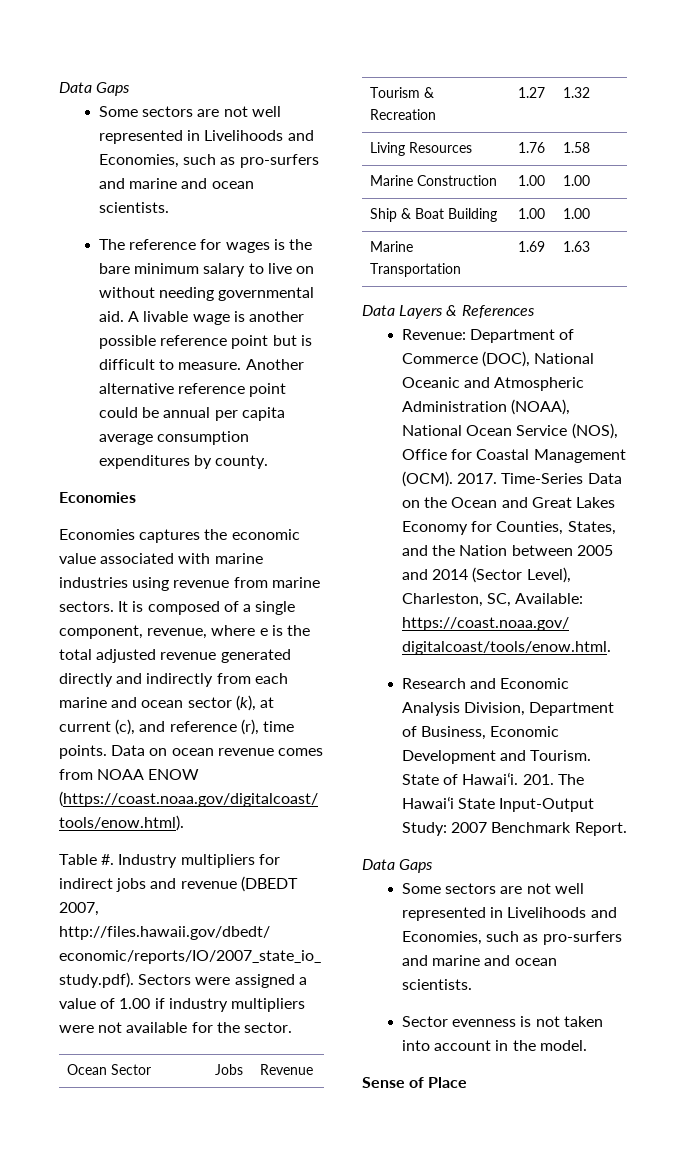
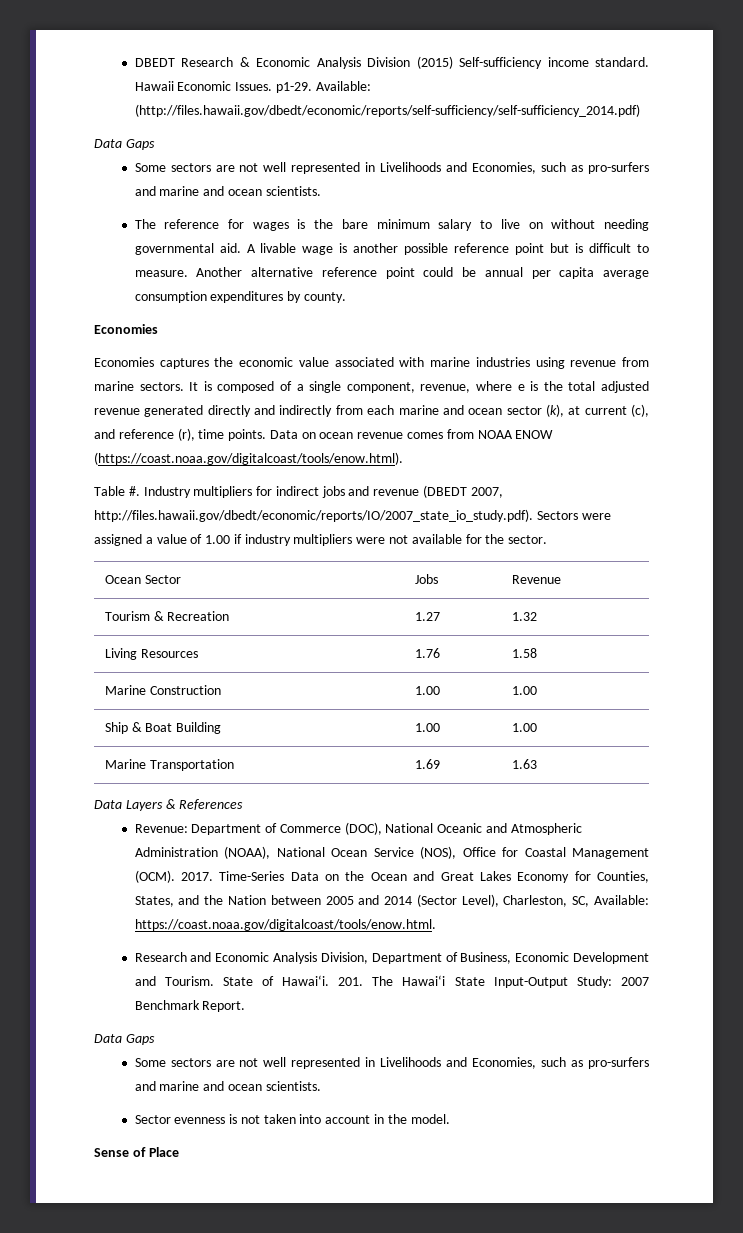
(59, 87) none -> [134,56,649,69] [134,81,371,93] [134,104,640,117] DBEDT Research & Economic Analysis Division (2015) Self-sufficiency income standard. Hawaii Economic Issues. p1-29. Available: (http://files.hawaii.gov/dbedt/economic/reports/self-sufficiency/self-sufficiency_2014.pdf) //

